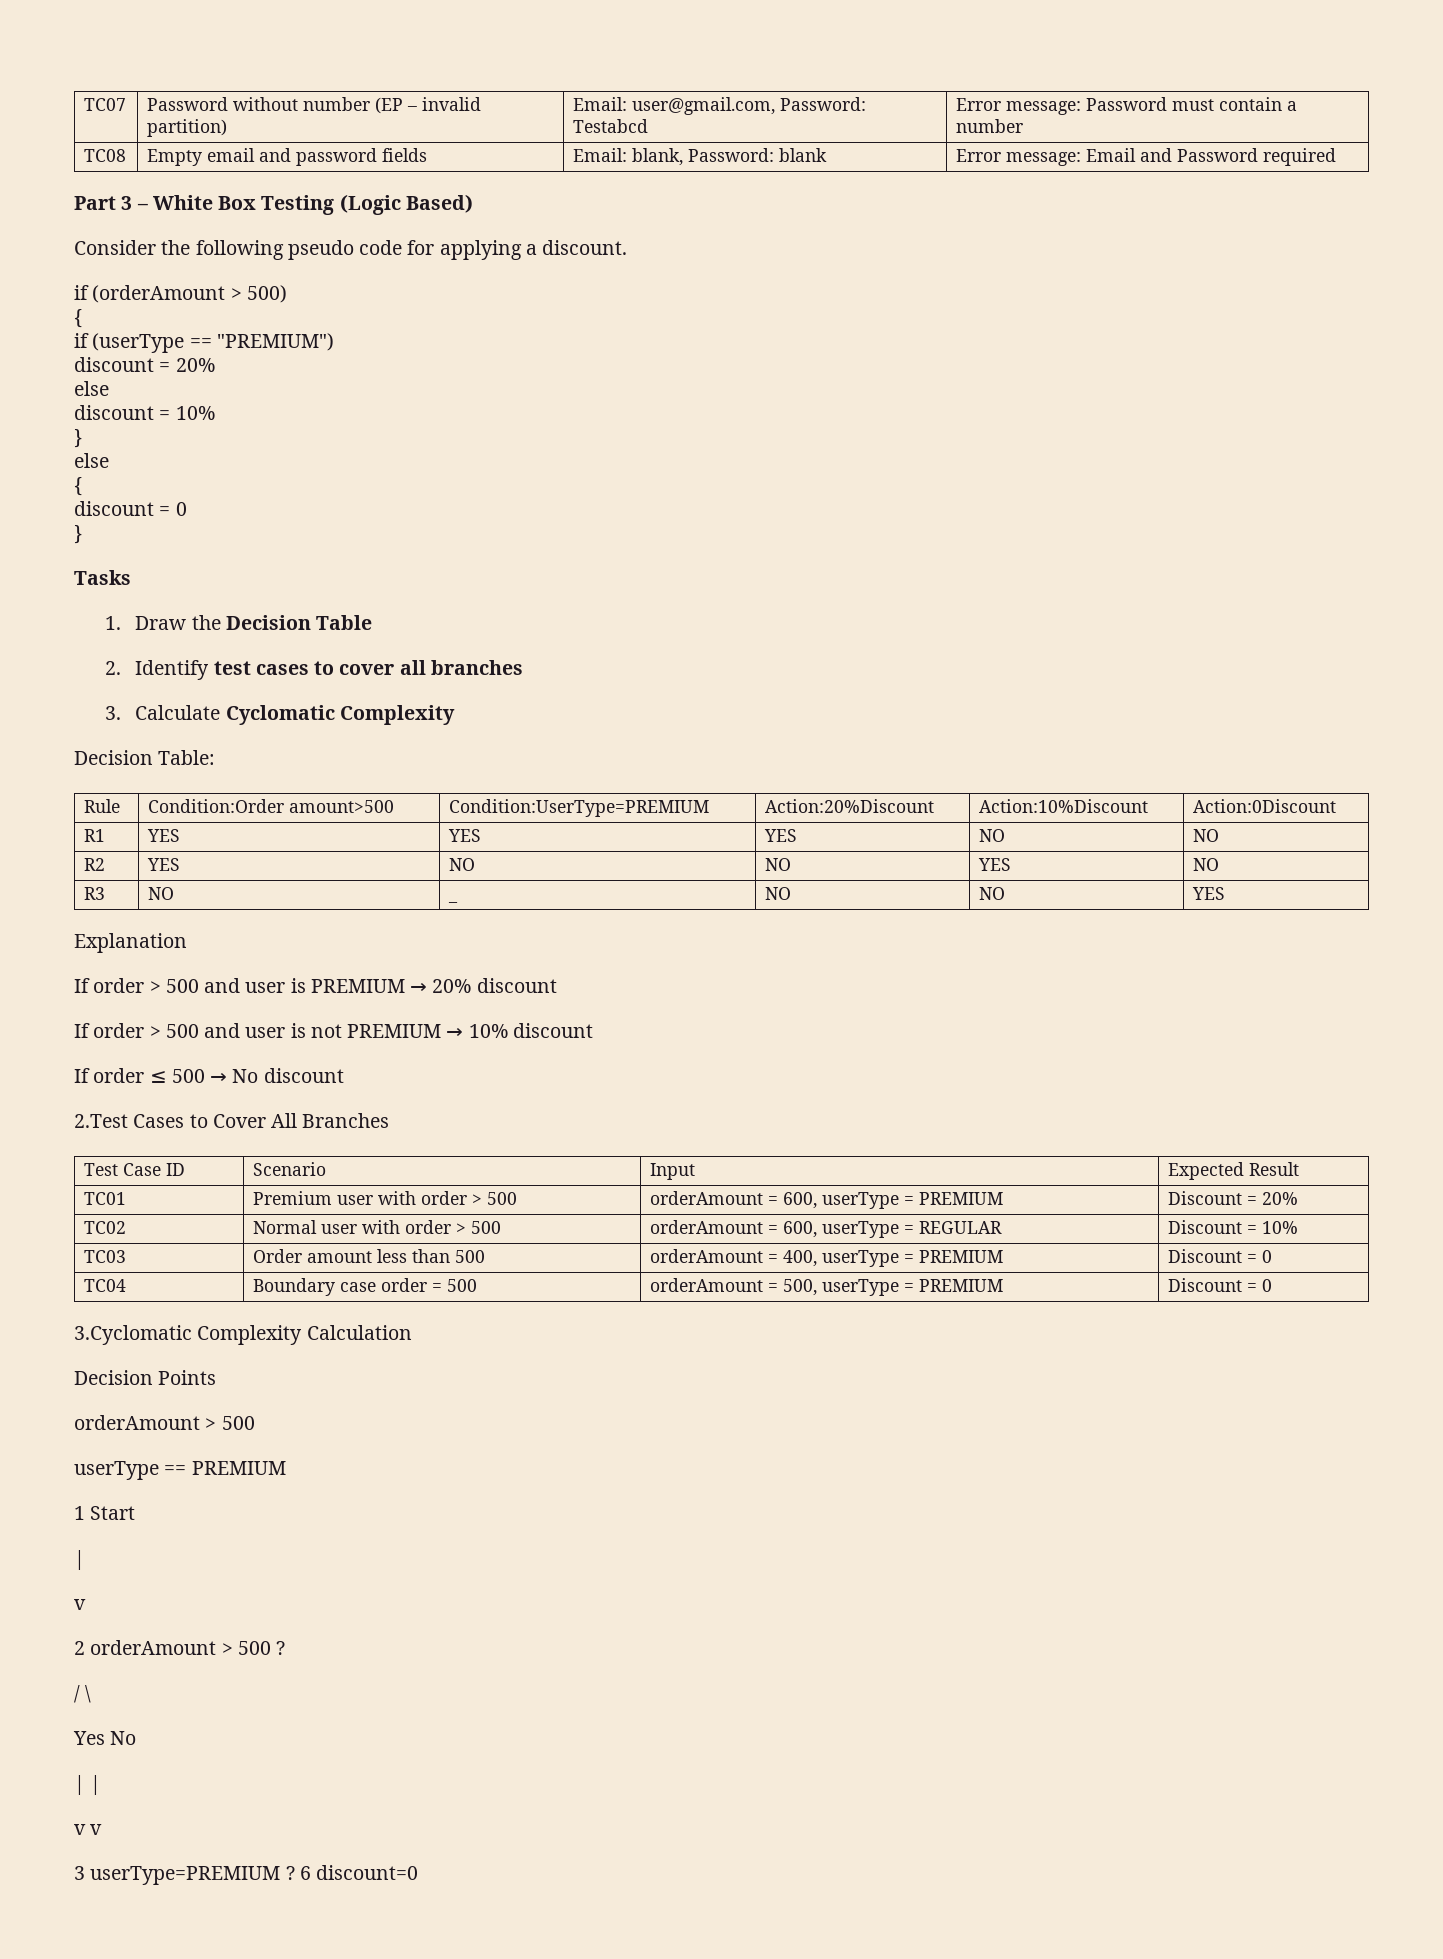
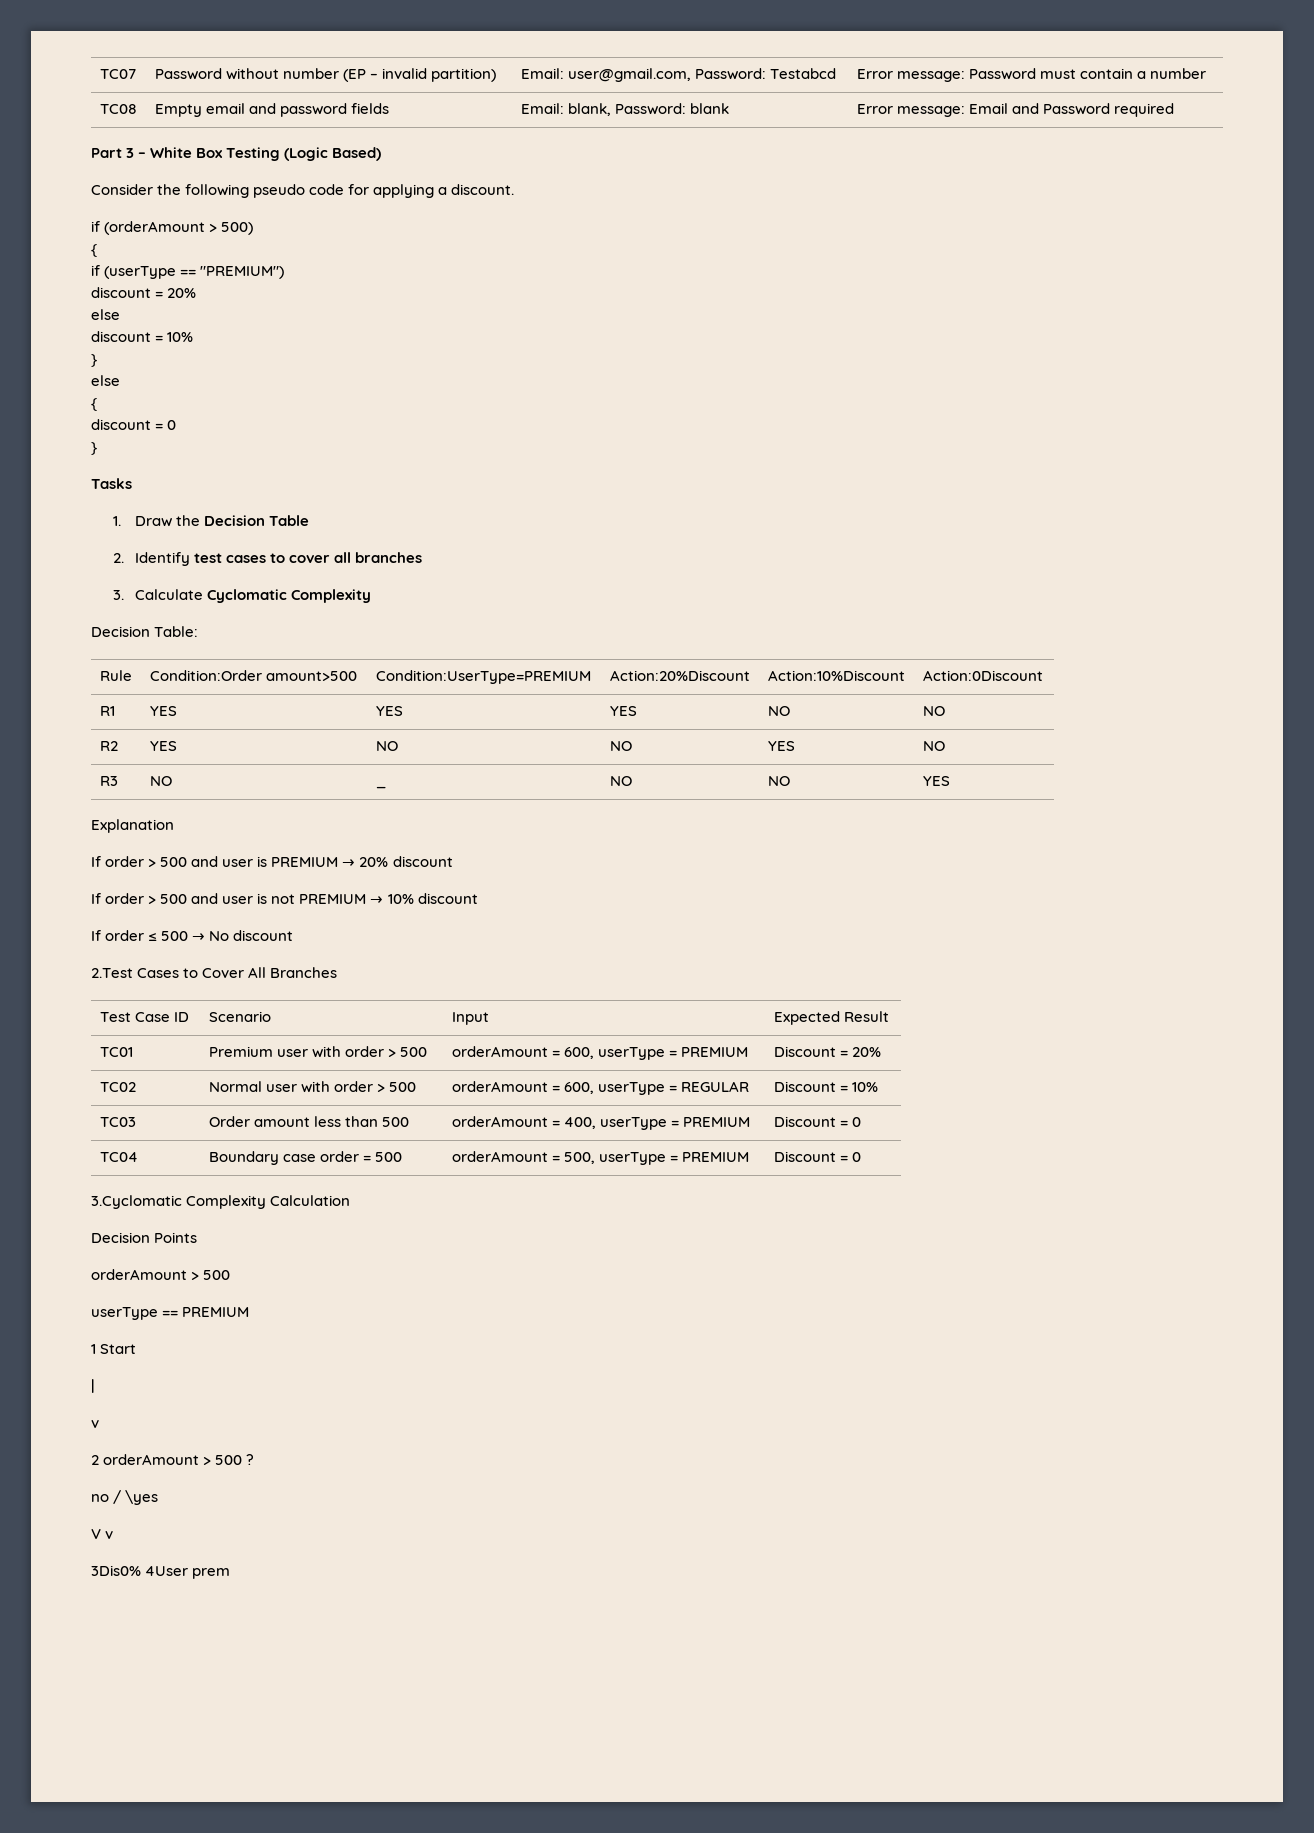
[74,1685,92,1703] [73,1731,137,1745] [74,1775,102,1795] [74,1824,103,1835] [74,1865,419,1885] / \ // Yes No // | | // v v // 3 userType=PREMIUM ? 6 discount=0 -> [91,1490,159,1505] [91,1529,114,1539] [91,1565,231,1579] no / \yes // V v // 3Dis0% 4User prem

